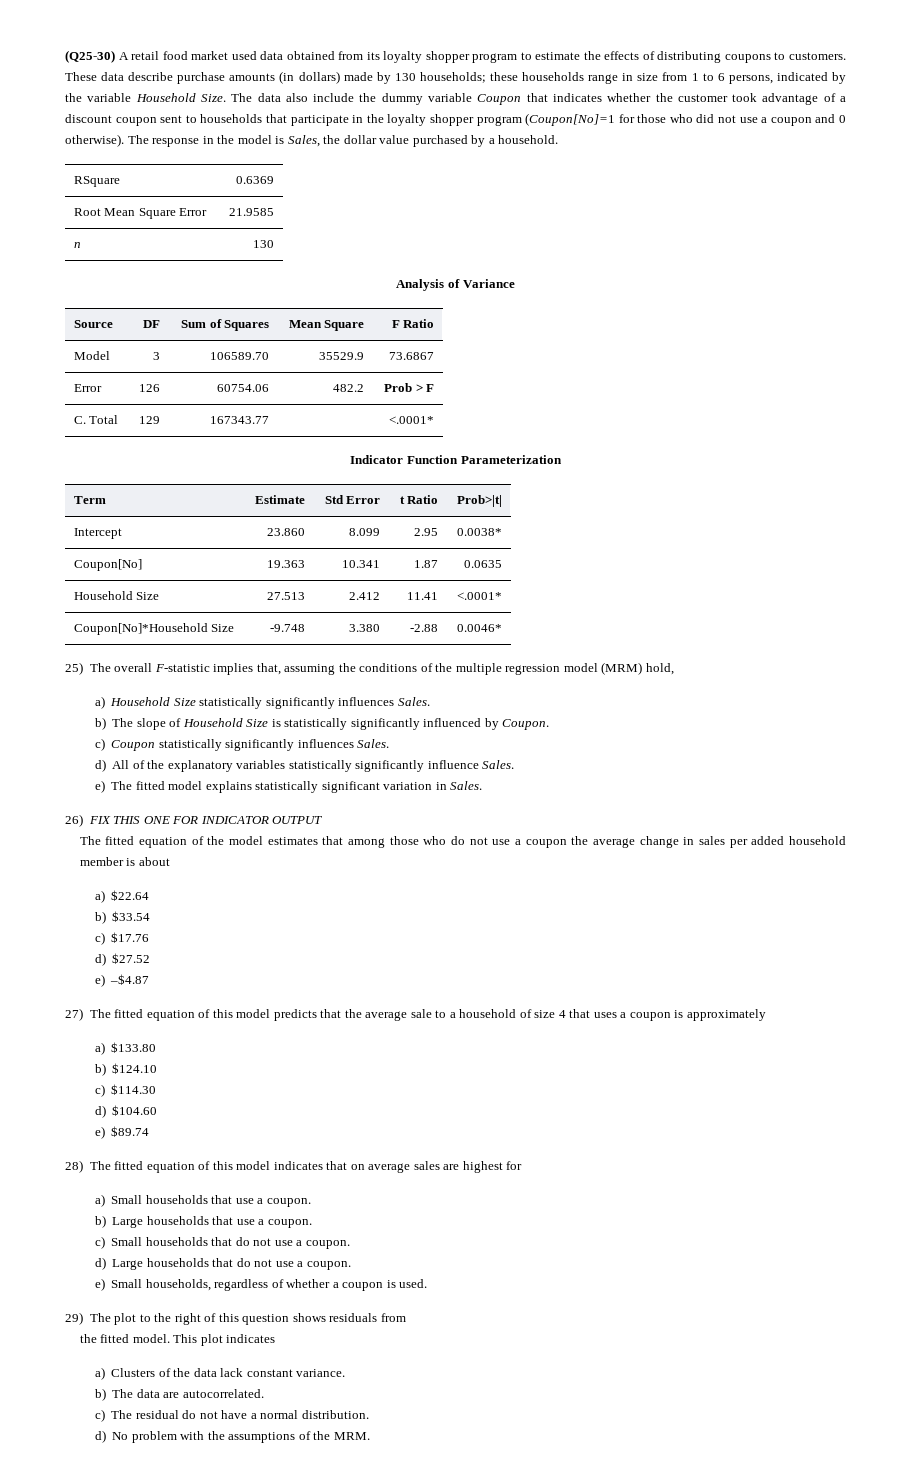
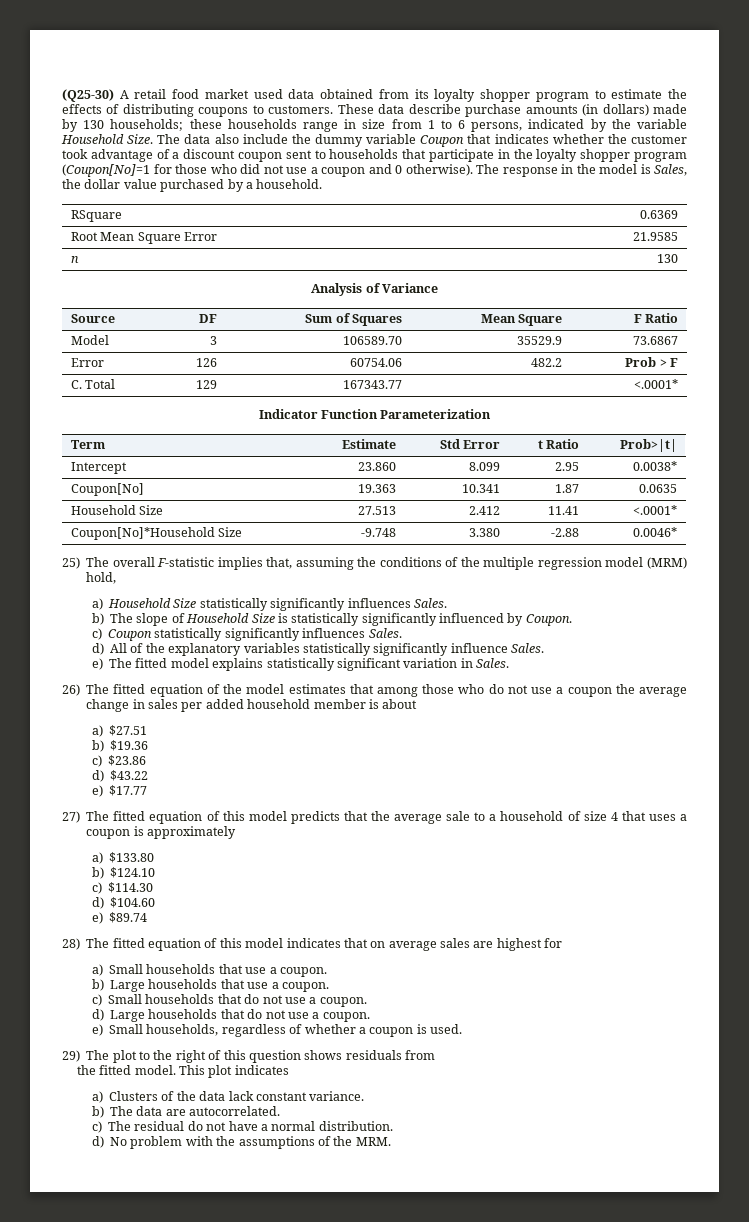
[88,816,323,824] FIX THIS ONE FOR INDICATOR OUTPUT // -> (80, 690) none
[111,890,150,901] [94,911,151,924] [94,932,150,945] [94,953,151,966] [94,974,150,987] $22.64 // b) $33.54 // c) $17.76 // d) $27.52 // e) –$4.87 -> [109,725,148,736] [91,740,149,752] [91,755,147,767] [91,770,149,782] [91,785,148,797] $27.51 // b) $19.36 // c) $23.86 // d) $43.22 // e) $17.77

